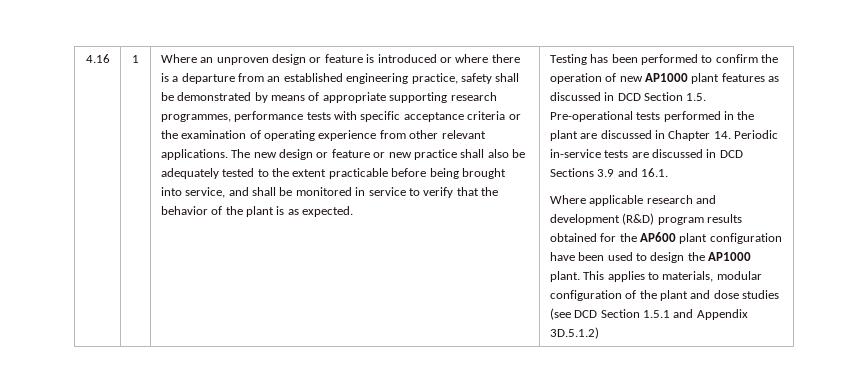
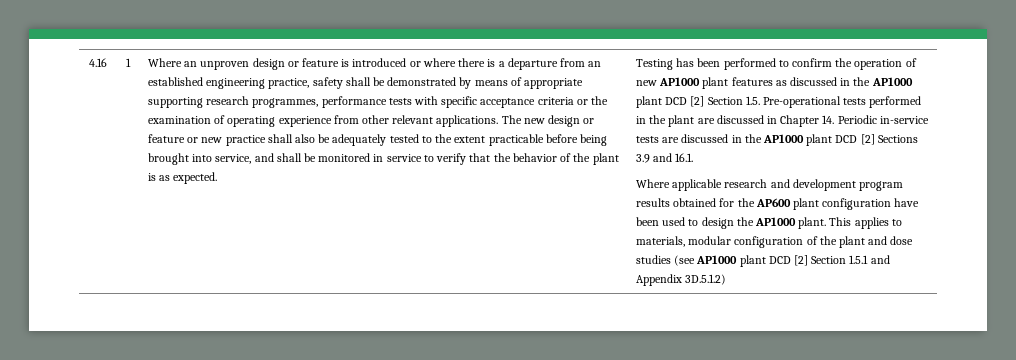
[617,93,641,101] DCD -> [853,77,913,86] [635,96,705,108] the AP1000 plant DCD [2]
[719,150,743,158] DCD -> [744,134,875,146] the AP1000 plant DCD [2]
[622,213,655,225] (R&D) -> (856, 185) none
[574,310,598,318] DCD -> [696,255,808,267] AP1000 plant DCD [2]

